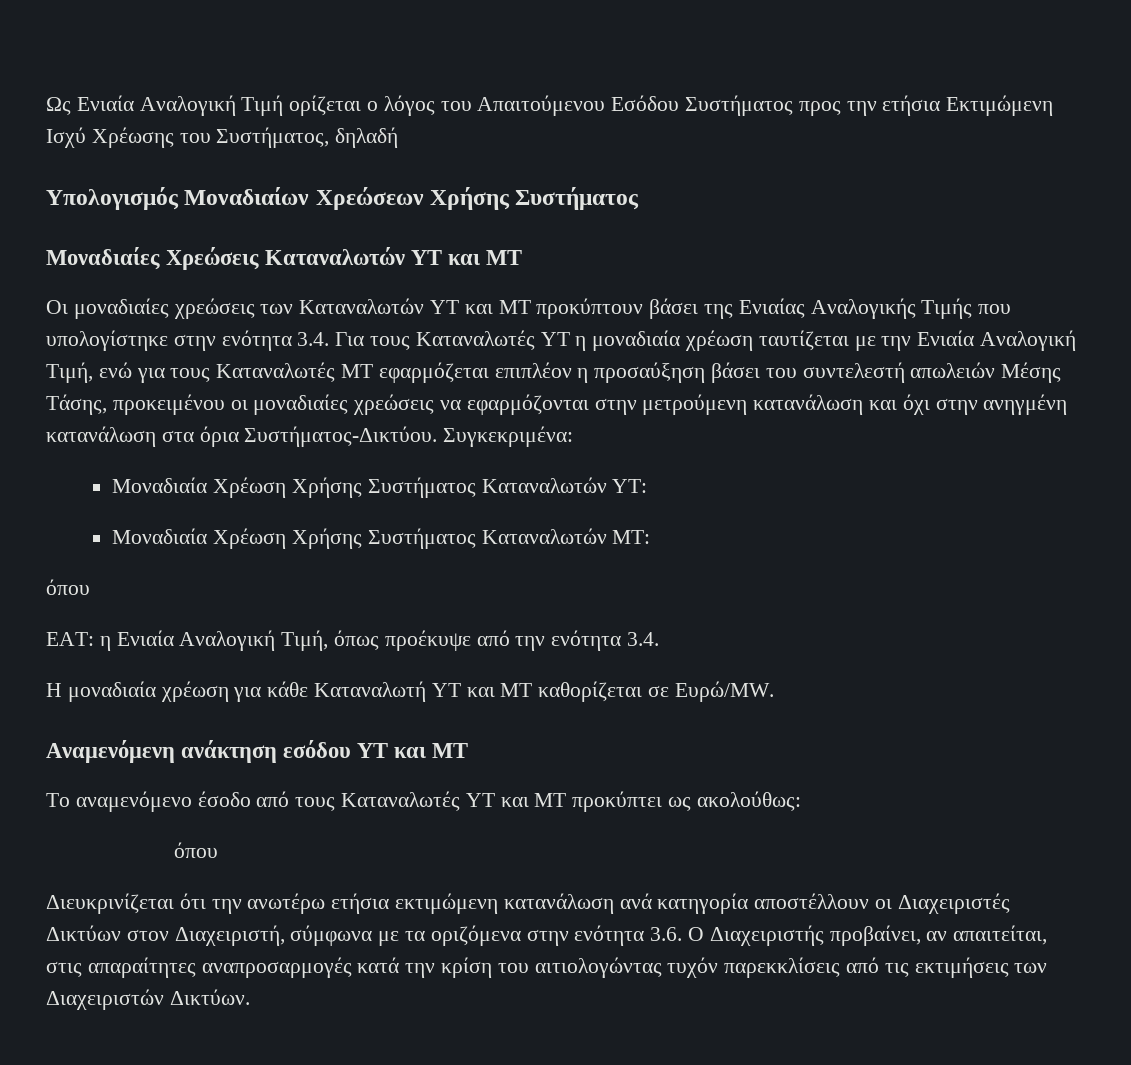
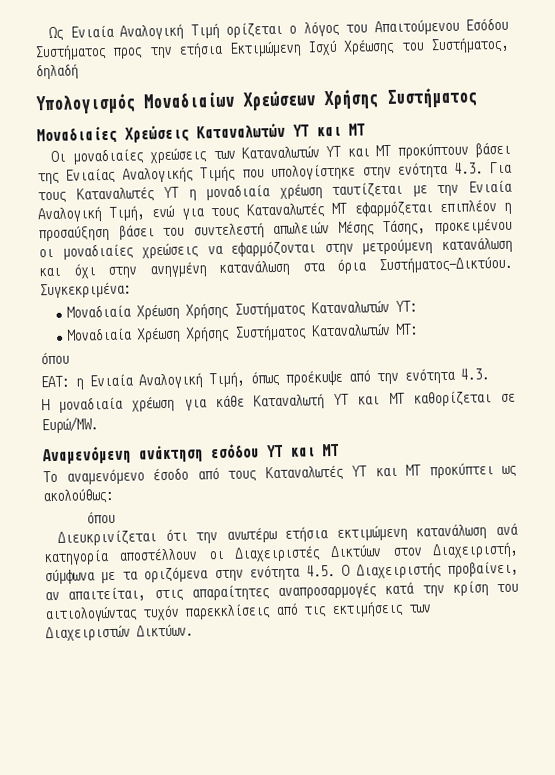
[297,332,330,346] 3.4. -> [453,162,483,174] 4.3.
[627,632,660,646] 3.4. -> [460,368,489,380] 4.3.
[650,927,683,941] 3.6. -> [305,565,335,577] 4.5.

